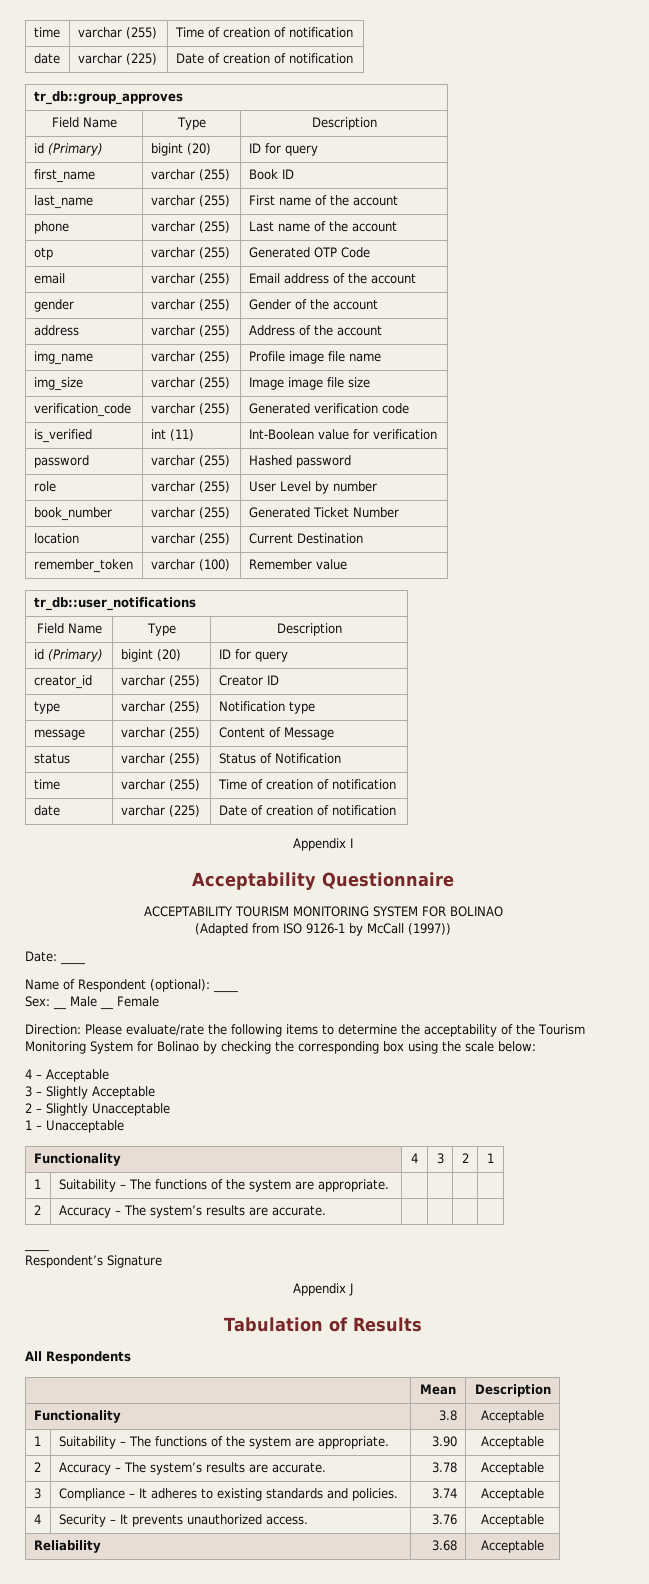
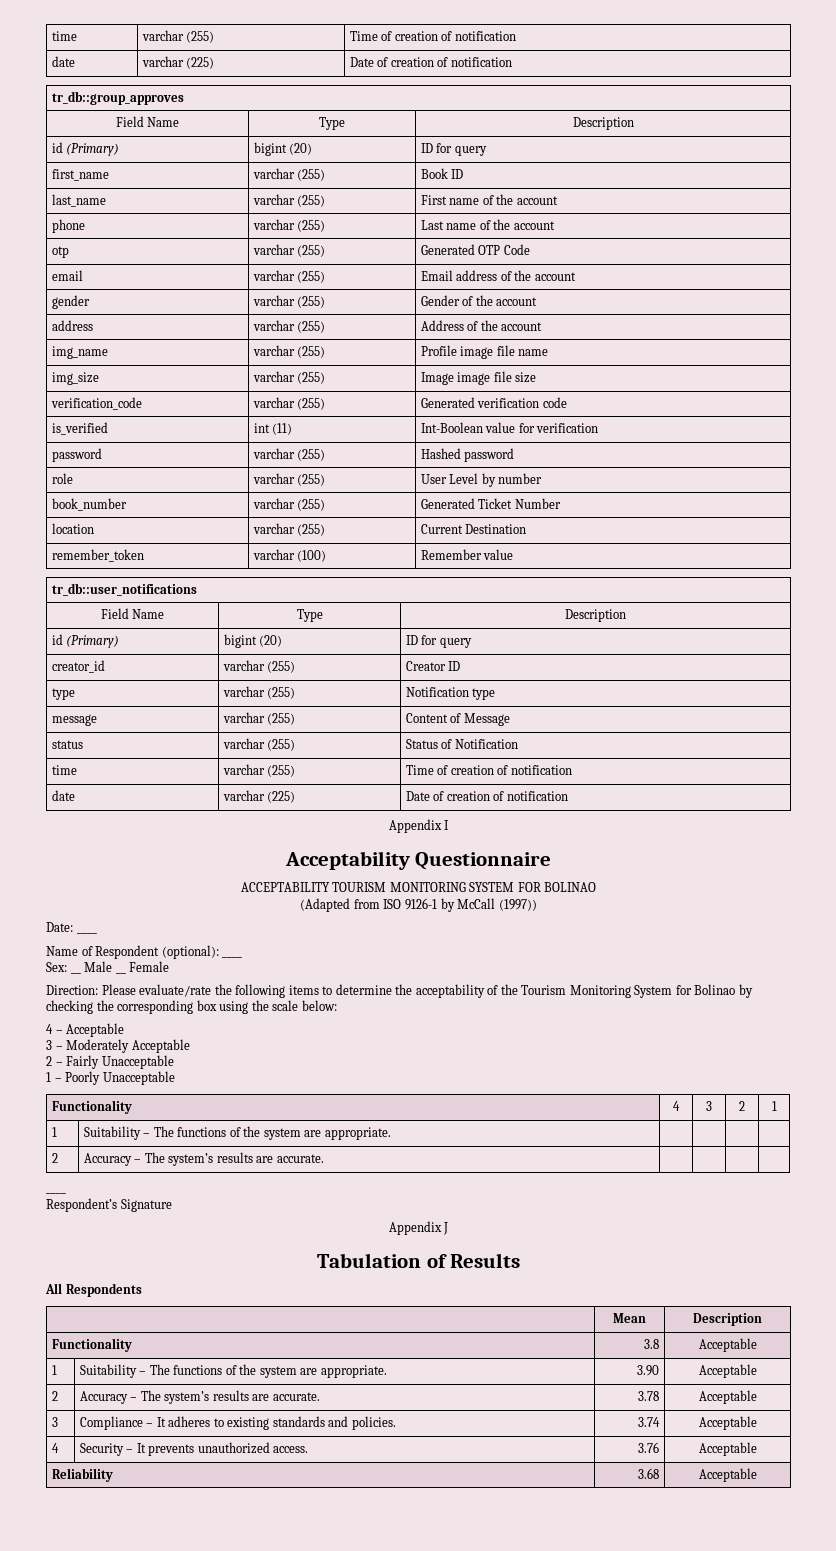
[46,1086,88,1099] Slightly -> [66,1039,130,1053] Moderately
[46,1103,88,1116] Slightly -> [66,1055,100,1069] Fairly
(42, 1127) none -> [65,1071,101,1085] Poorly

